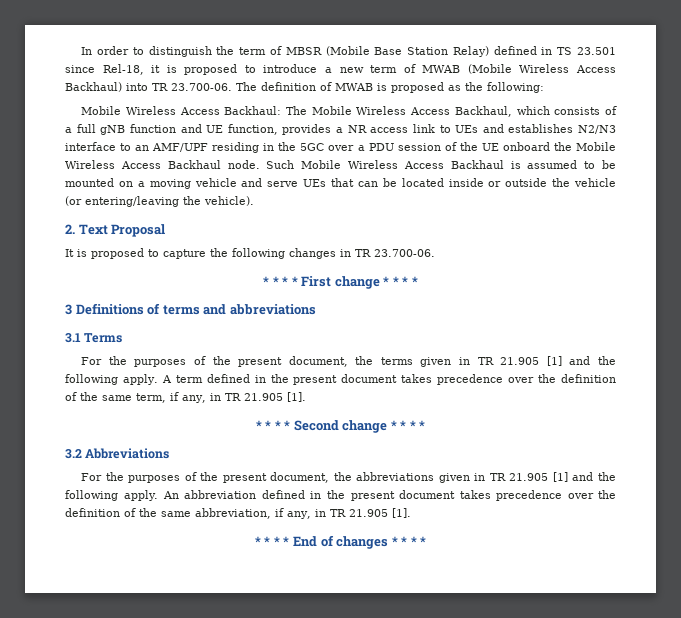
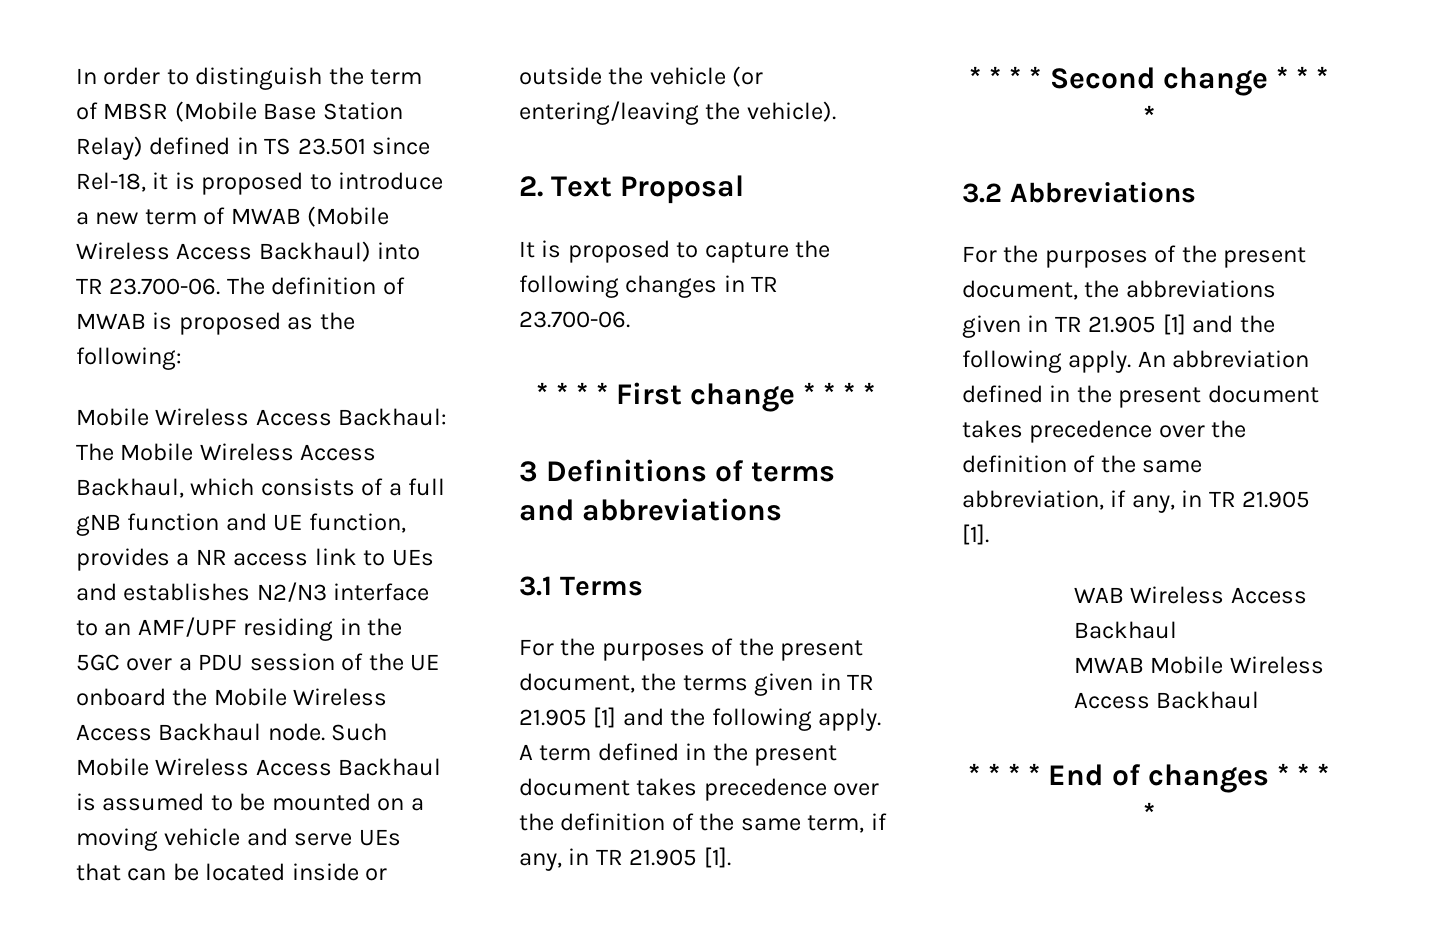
(411, 513) none -> [1073,586,1307,604] [1073,621,1177,639] [1073,656,1324,674] [1073,691,1260,709] // WAB Wireless Access Backhaul // MWAB Mobile Wireless Access Backhaul

